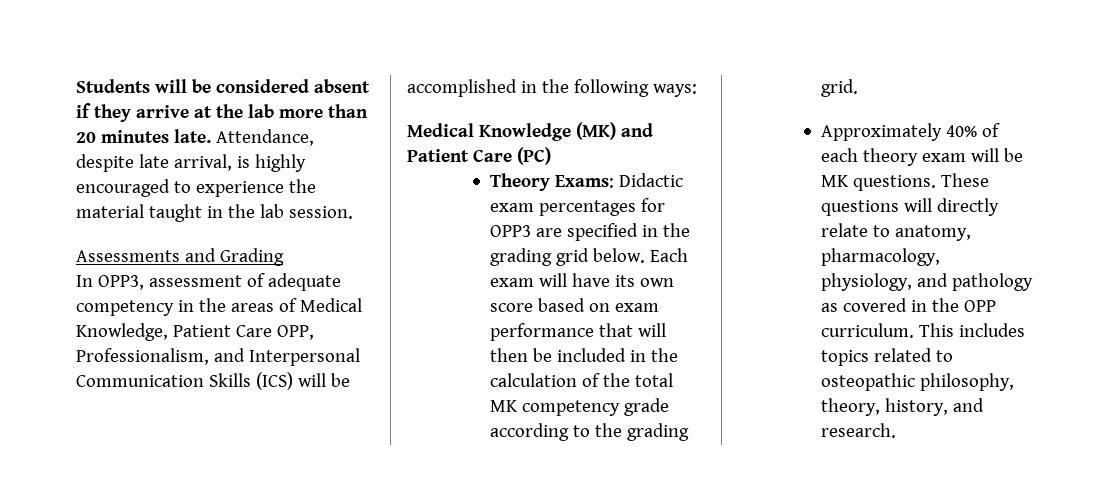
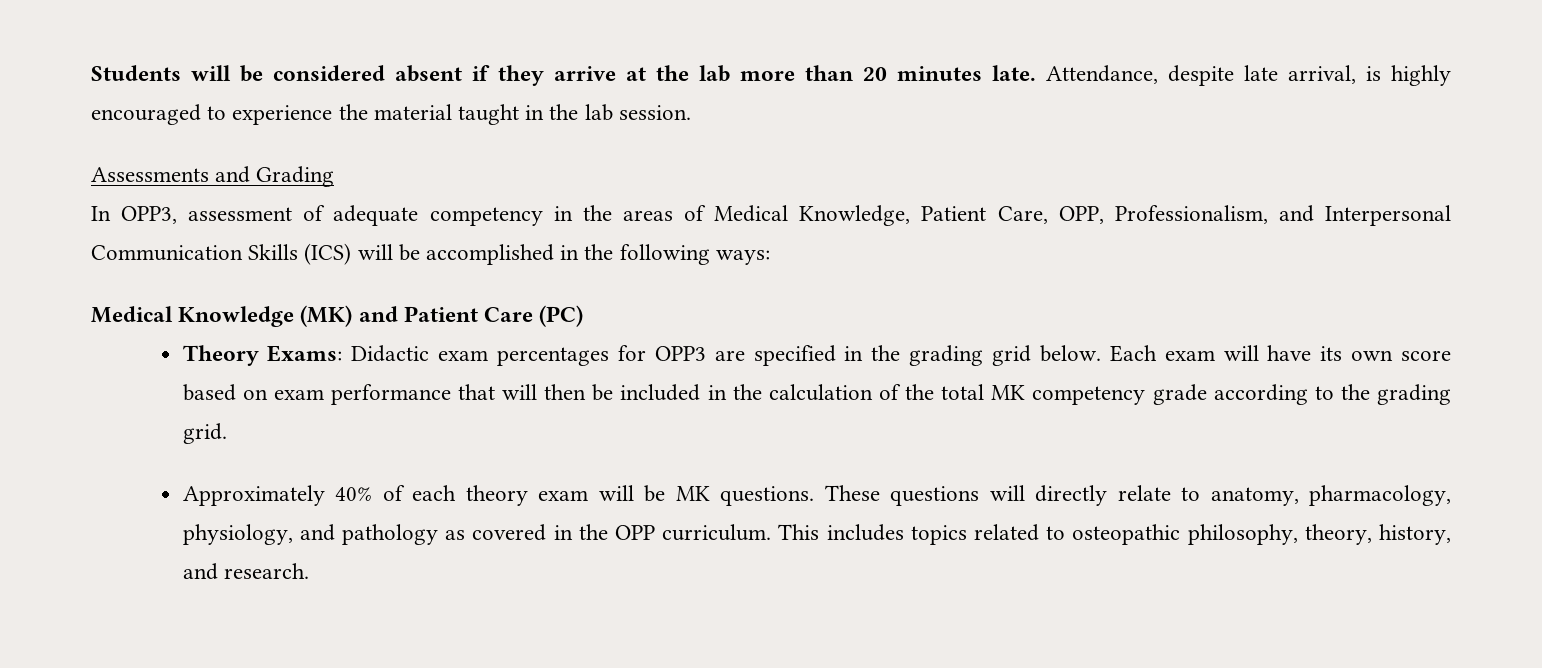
[235,325,272,337] Care -> [997,206,1048,224] Care,

